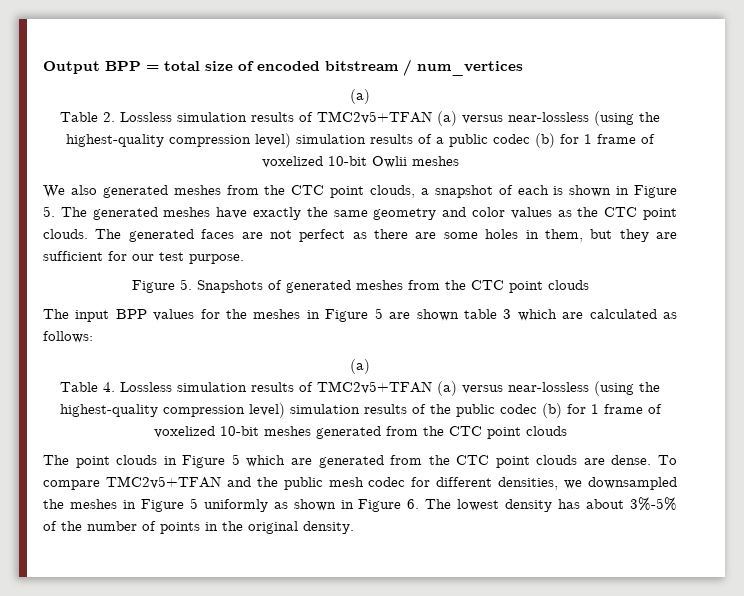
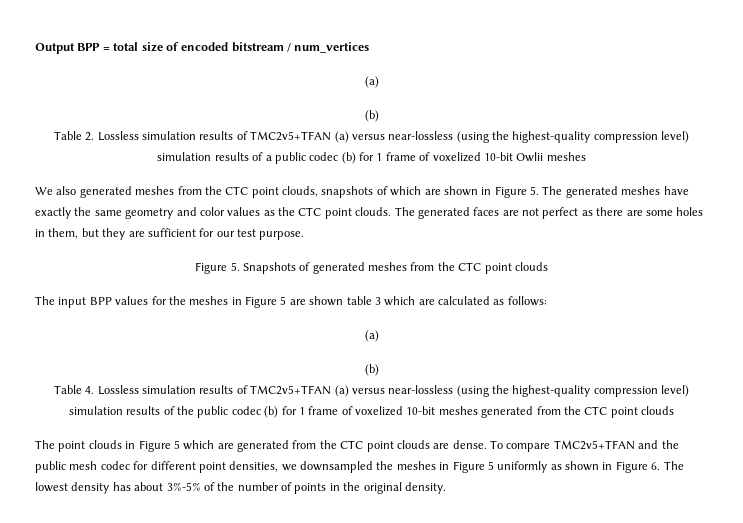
(370, 96) none -> [364,110,379,122] // (b)
[420,185,564,198] a snapshot of each is -> [321,186,441,198] snapshots of which are
(370, 366) none -> [364,364,379,376] // (b)
(493, 482) none -> [198,462,226,473] point

